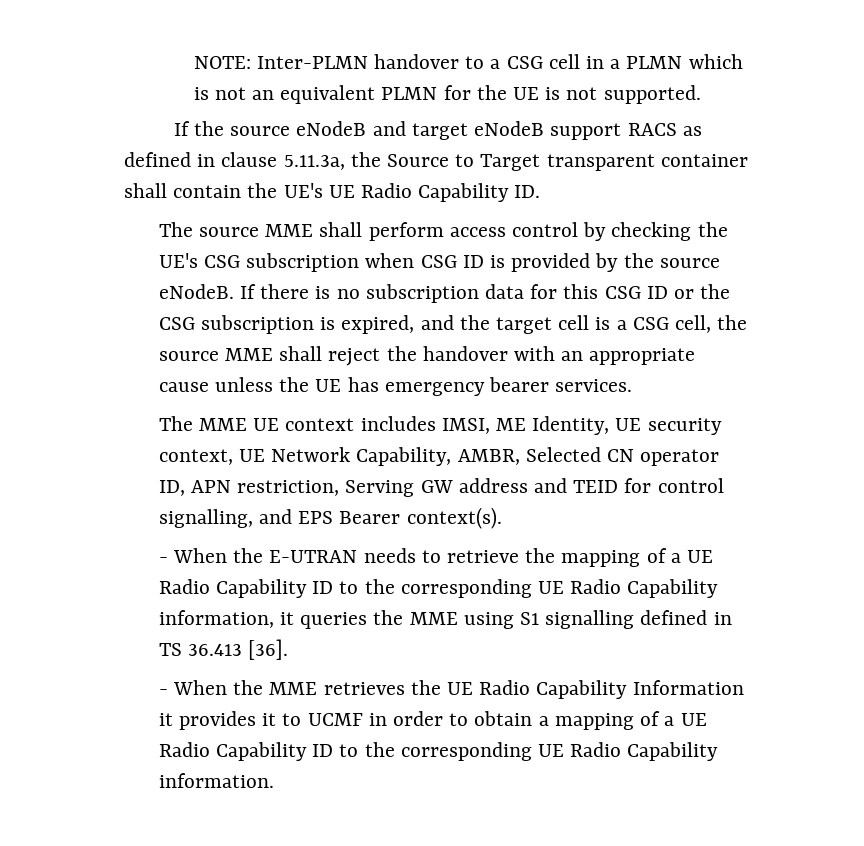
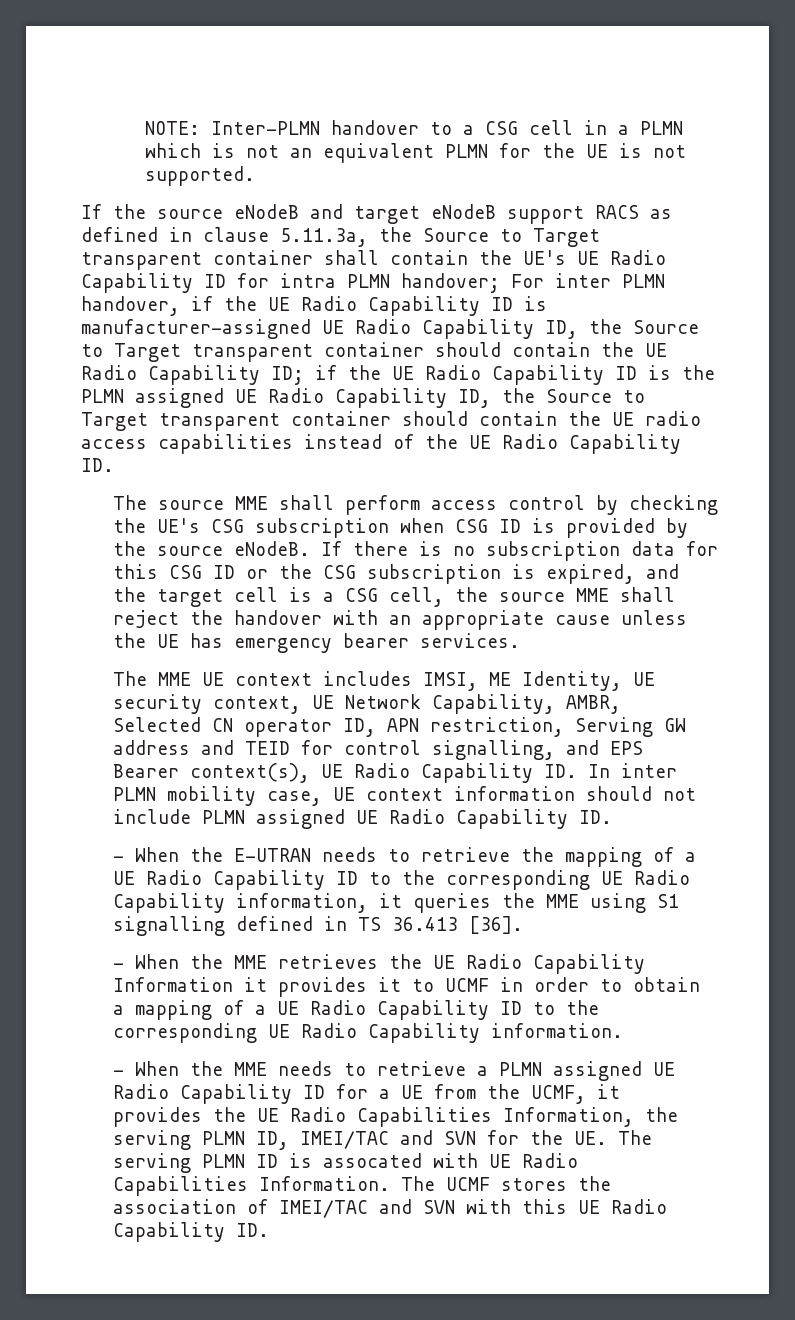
(510, 192) none -> [204,273,665,293] [81,296,547,316] [81,319,699,339] [81,342,667,362] [81,365,715,385] [81,388,645,408] [81,411,701,431] [81,434,681,454] ID for intra PLMN handover; For inter PLMN handover, if the UE Radio Capability ID is manufacturer-assigned UE Radio Capability ID, the Source to Target transparent container should contain the UE Radio Capability ID; if the UE Radio Capability ID is the PLMN assigned UE Radio Capability ID, the Source to Target transparent container should contain the UE radio access capabilities instead of the UE Radio Capability
[406,507,502,529] context(s). -> [189,763,677,783] [112,786,696,806] [112,809,612,829] context(s), UE Radio Capability ID. In inter PLMN mobility case, UE context information should not include PLMN assigned UE Radio Capability ID.
(274, 780) none -> [112,1061,675,1081] [112,1084,620,1104] [112,1107,678,1127] [112,1130,652,1150] [112,1153,578,1173] [112,1176,611,1196] [112,1199,667,1218] [112,1222,269,1242] // - When the MME needs to retrieve a PLMN assigned UE Radio Capability ID for a UE from the UCMF, it provides the UE Radio Capabilities Information, the serving PLMN ID, IMEI/TAC and SVN for the UE. The serving PLMN ID is assocated with UE Radio Capabilities Information. The UCMF stores the association of IMEI/TAC and SVN with this UE Radio Capability ID.

